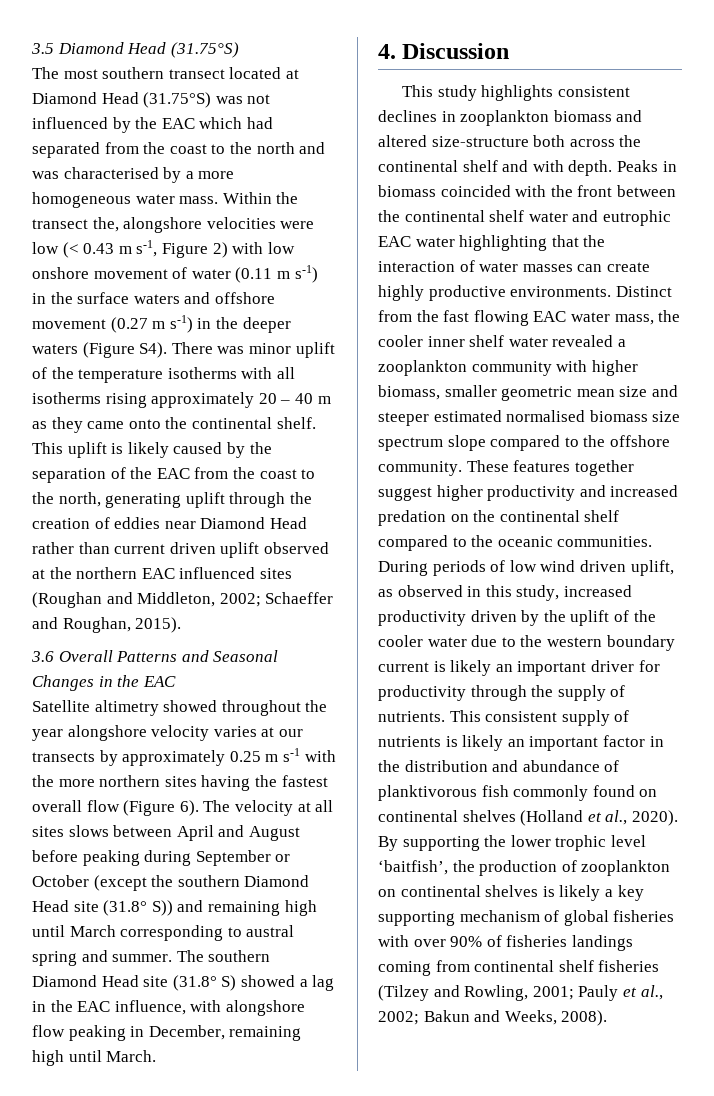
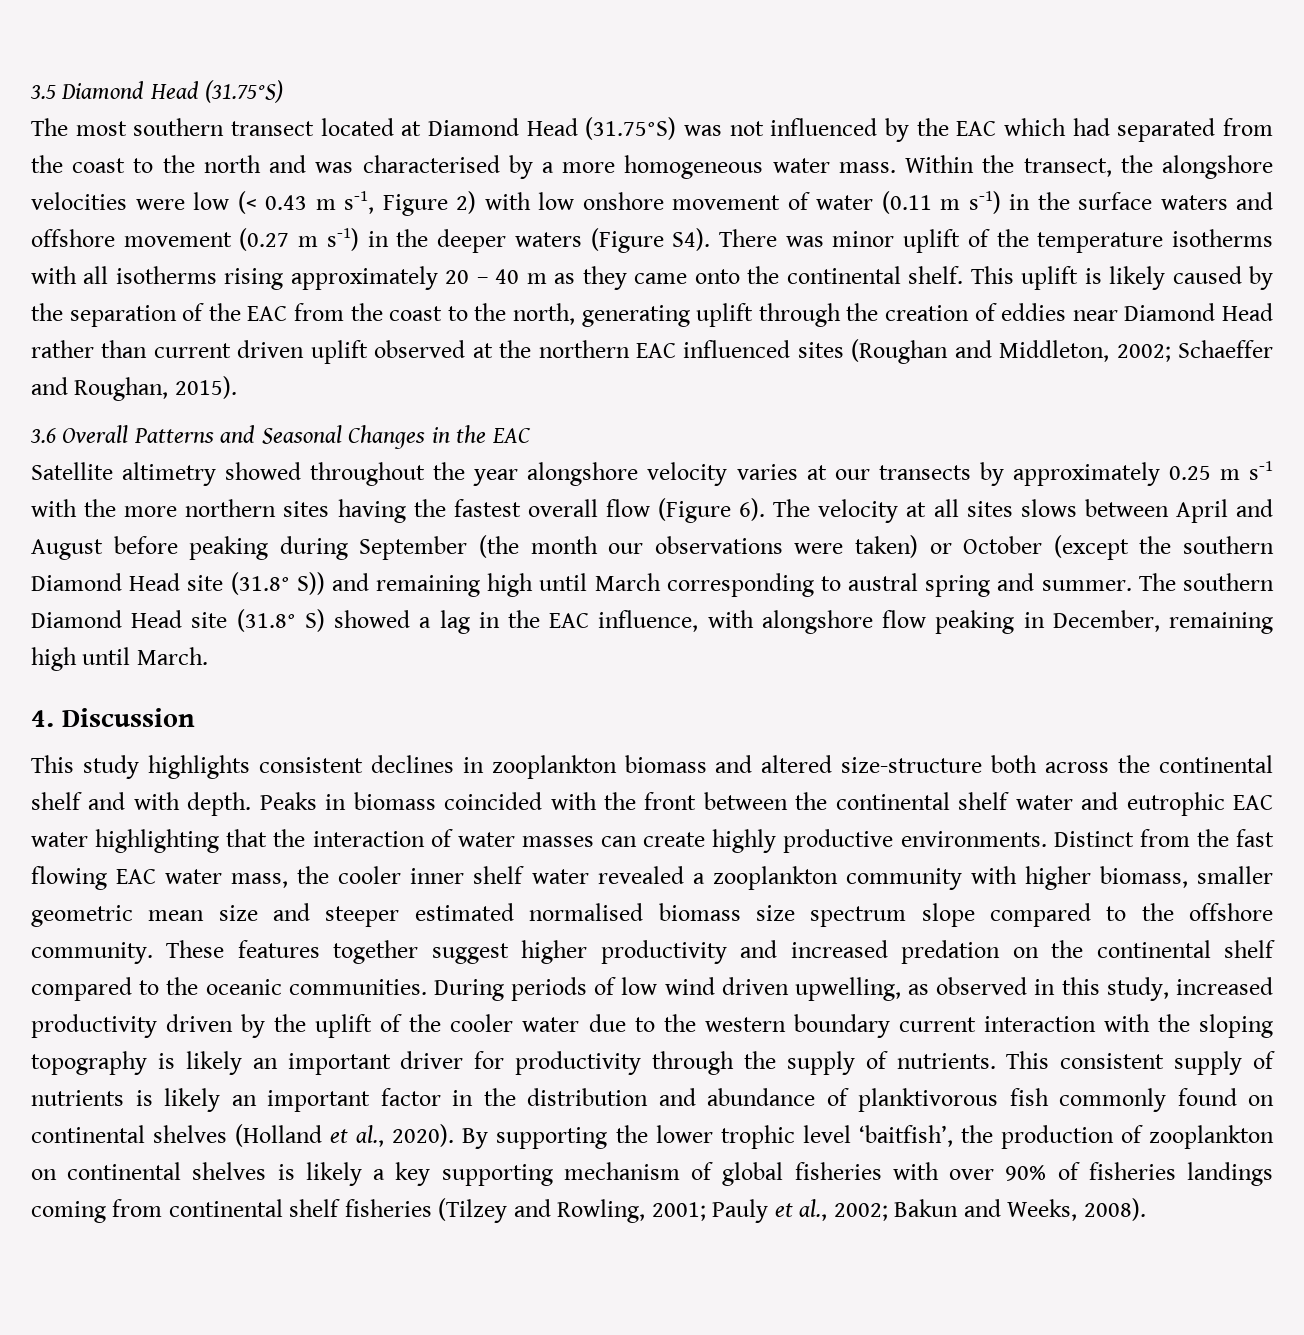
[32,217,119,232] transect the, -> [1023,155,1153,177] transect, the
(271, 858) none -> [479,535,919,558] (the month our observations were taken)
[630,560,674,576] uplift, -> [794,977,901,1001] upwelling,
(429, 667) none -> [983,1014,1273,1038] [31,1051,147,1075] interaction with the sloping topography

